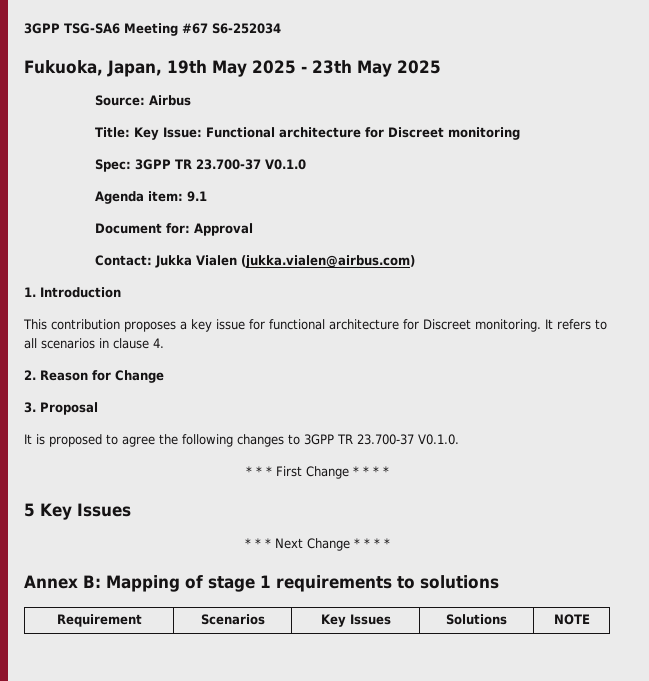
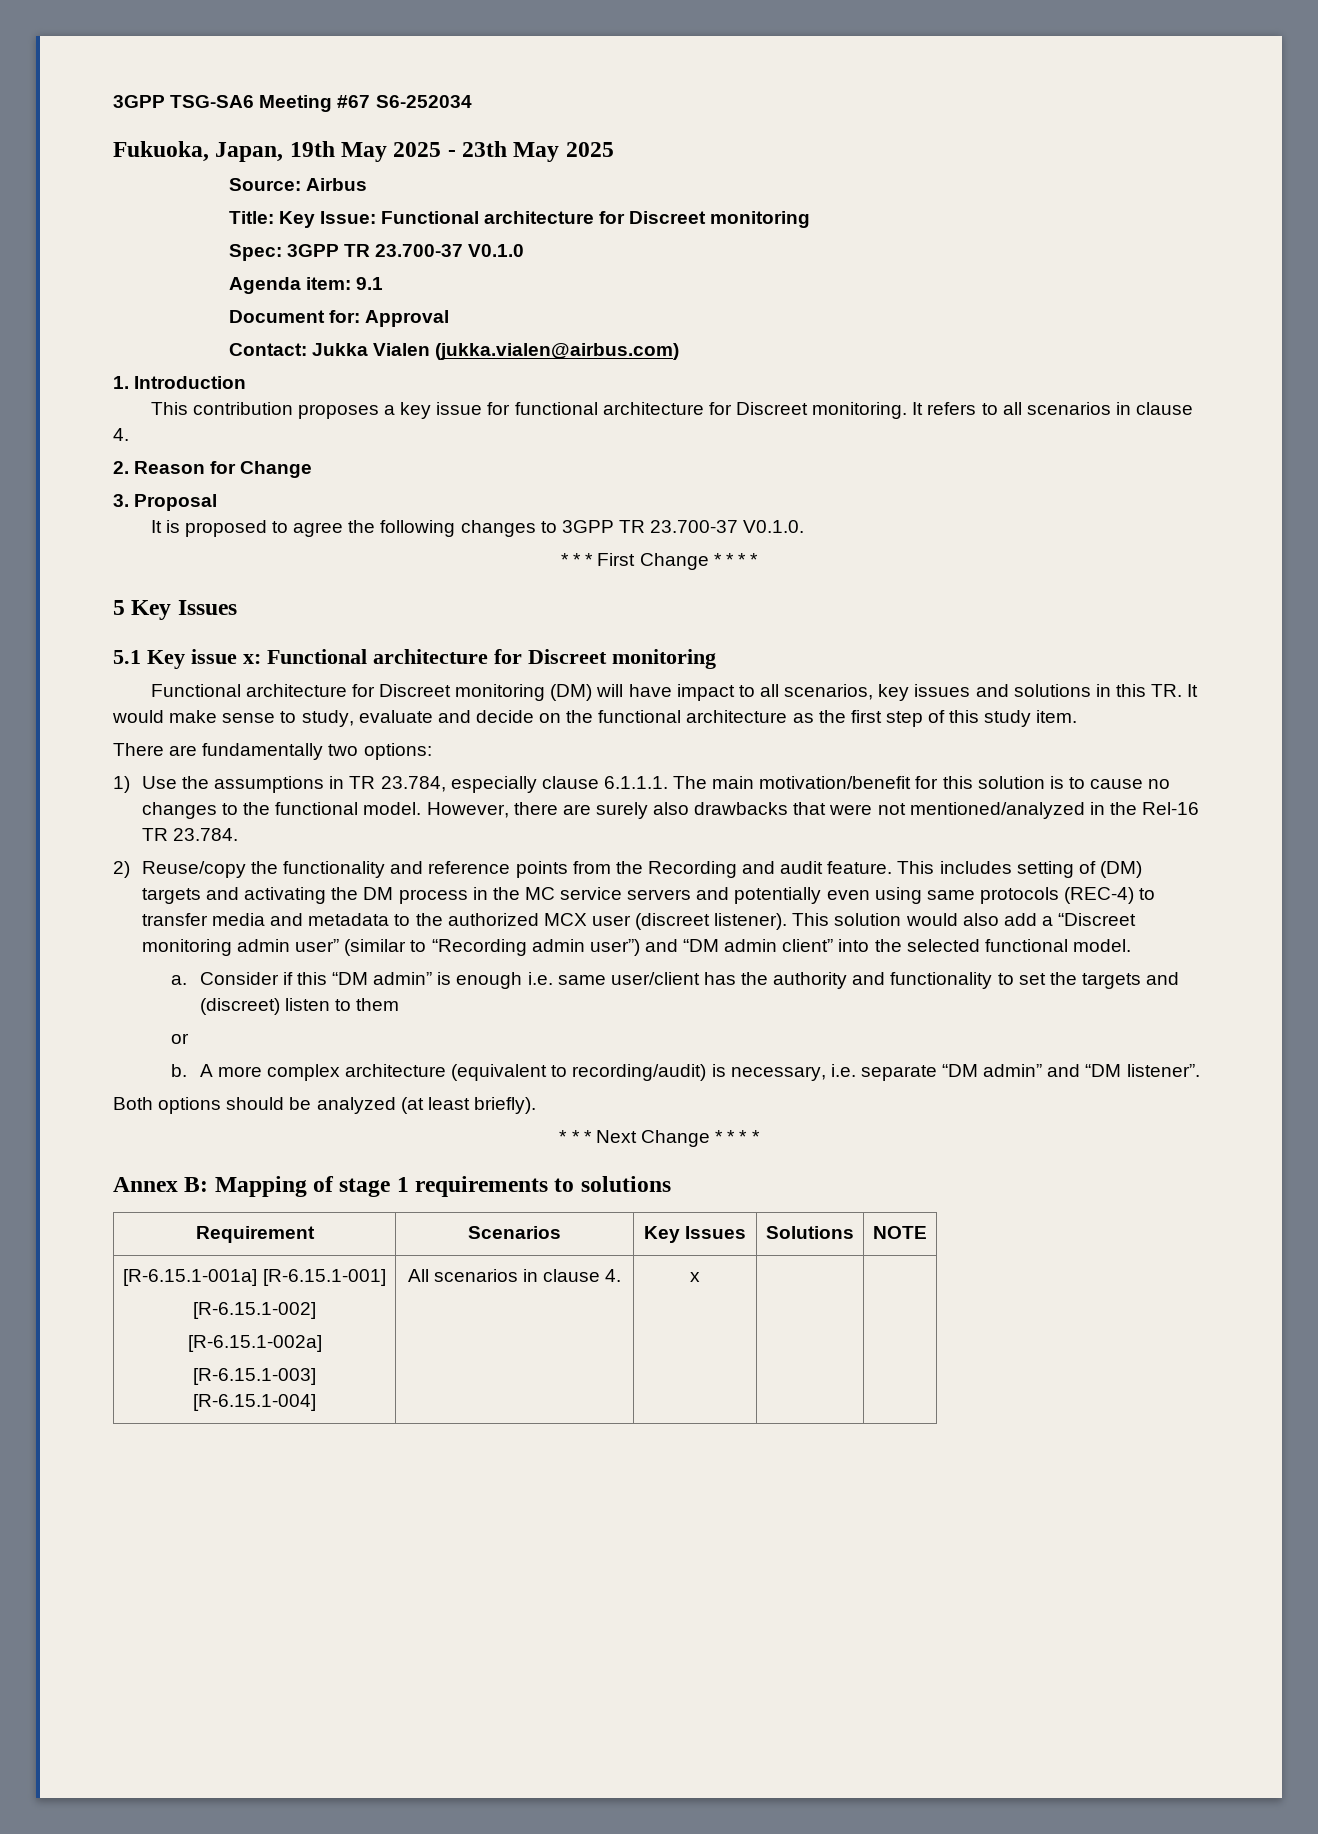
(131, 510) none -> [113,649,716,669] [150,684,1199,701] [112,710,1078,727] [113,743,432,760] [113,776,1171,793] [141,802,1200,819] [141,828,239,841] [113,861,1142,878] [141,887,1156,904] [141,913,1137,930] [141,939,1131,956] [170,972,1180,989] [199,998,400,1015] [170,1033,189,1044] [170,1064,1200,1081] [113,1097,536,1114] // 5.1 Key issue x: Functional architecture for Discreet monitoring // Functional architecture for Discreet monitoring (DM) will have impact to all scenarios, key issues and solutions in this TR. It would make sense to study, evaluate and decide on the functional architecture as the first step of this study item. // There are fundamentally two options: // 1) Use the assumptions in TR 23.784, especially clause 6.1.1.1. The main motivation/benefit for this solution is to cause no changes to the functional model. However, there are surely also drawbacks that were not mentioned/analyzed in the Rel-16 TR 23.784. // 2) Reuse/copy the functionality and reference points from the Recording and audit feature. This includes setting of (DM) targets and activating the DM process in the MC service servers and potentially even using same protocols (REC-4) to transfer media and metadata to the authorized MCX user (discreet listener). This solution would also add a “Discreet monitoring admin user” (similar to “Recording admin user”) and “DM admin client” into the selected functional model. // a. Consider if this “DM admin” is enough i.e. same user/client has the authority and functionality to set the targets and (discreet) listen to them // or // b. A more complex architecture (equivalent to recording/audit) is necessary, i.e. separate “DM admin” and “DM listener”. // Both options should be analyzed (at least briefly).
(590, 619) none -> [123,1269,386,1286] [193,1302,316,1319] [187,1335,322,1352] [193,1368,316,1385] [193,1394,316,1411] [407,1269,622,1282] [690,1272,700,1282] // [R-6.15.1-001a] [R-6.15.1-001] // [R-6.15.1-002] // [R-6.15.1-002a] // [R-6.15.1-003] // [R-6.15.1-004] | All scenarios in clause 4. | x | |

